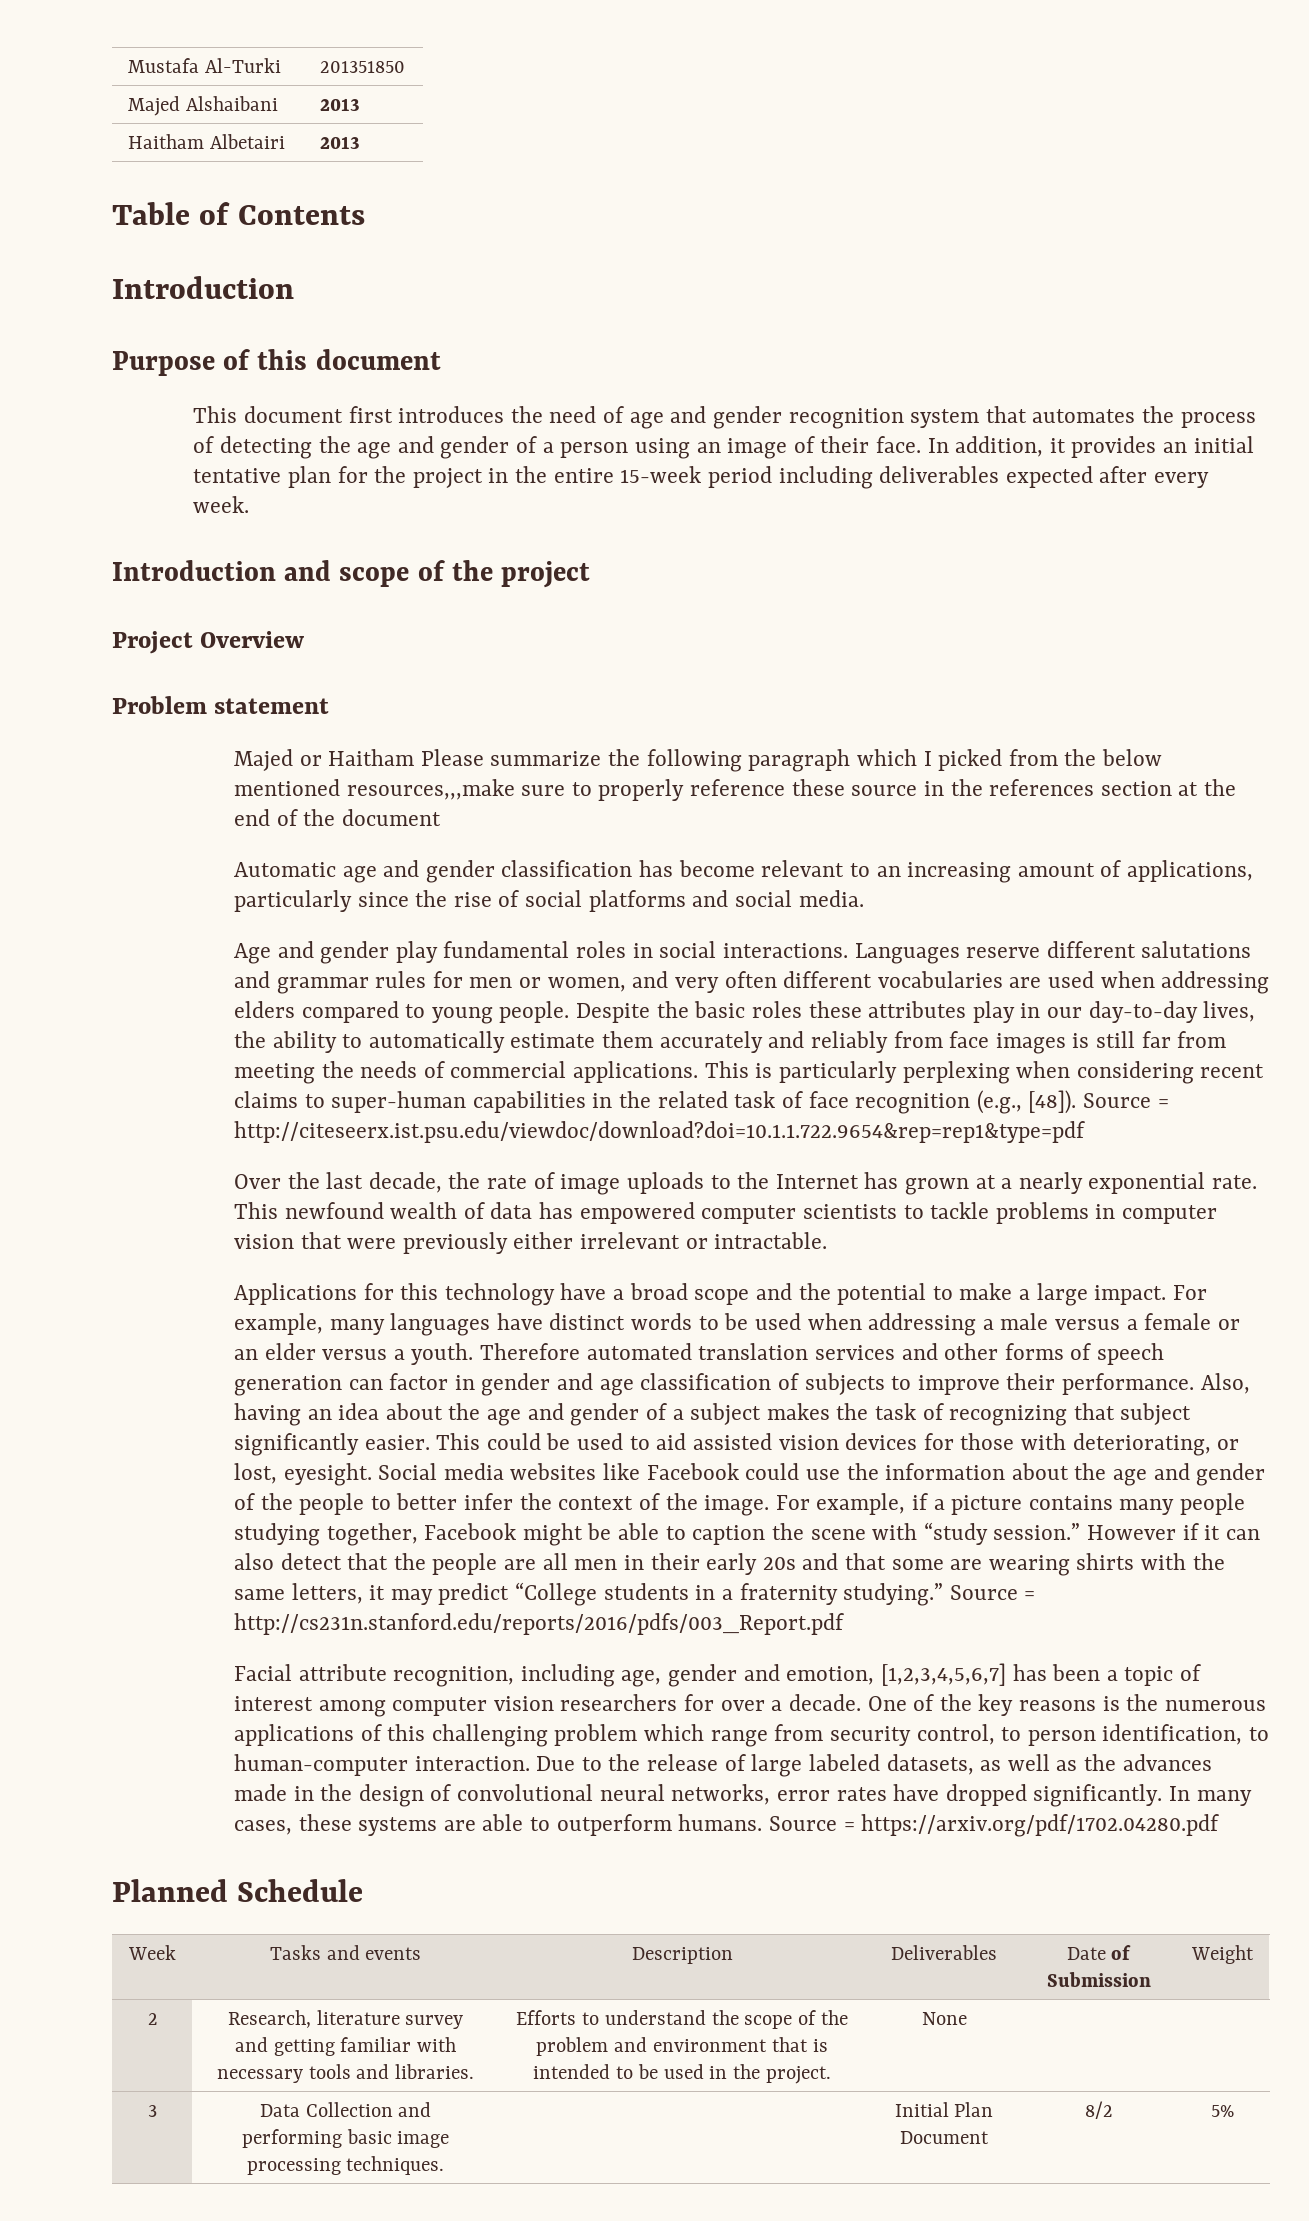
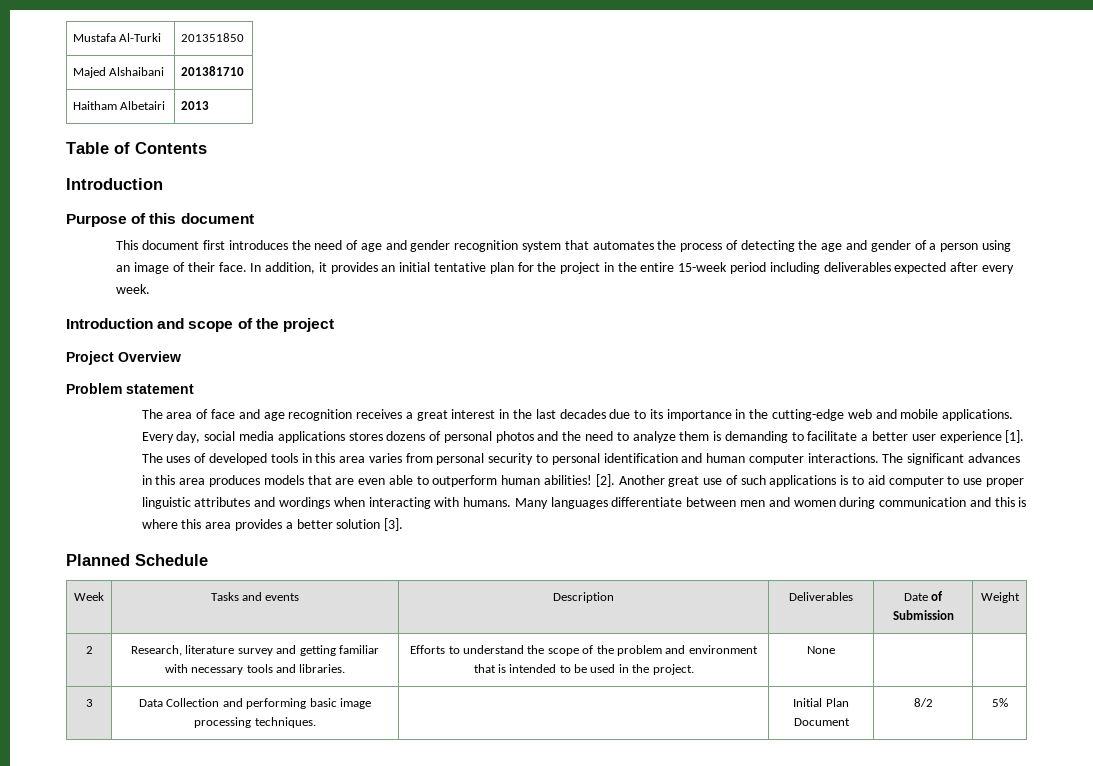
[320,98,361,111] 2013 -> [181,66,245,76] 201381710
[234,749,1163,772] [234,779,1237,801] [234,809,441,826] [234,860,1254,883] [234,890,864,912] [234,941,1252,964] [234,971,1270,994] [234,1001,1256,1024] [234,1031,1227,1054] [234,1061,1265,1084] [234,1090,1169,1114] [234,1121,1086,1143] [234,1172,1258,1195] [234,1202,1218,1224] [234,1232,828,1254] [234,1283,1207,1306] [234,1313,1240,1336] [234,1343,1165,1365] [234,1373,1250,1396] [234,1403,1192,1426] [234,1433,1240,1456] [234,1463,1266,1486] [234,1493,1246,1516] [234,1522,1260,1546] [234,1553,1225,1576] [234,1582,1036,1606] [234,1613,845,1635] [234,1663,1202,1687] [234,1694,1266,1717] [234,1724,1270,1747] [234,1754,1212,1777] [234,1784,1252,1807] [234,1814,1220,1837] Majed or Haitham Please summarize the following paragraph which I picked from the below mentioned resources,,,make sure to properly reference these source in the references section at the end of the document // Automatic age and gender classification has become relevant to an increasing amount of applications, particularly since the rise of social platforms and social media. // Age and gender play fundamental roles in social interactions. Languages reserve different salutations and grammar rules for men or women, and very often different vocabularies are used when addressing elders compared to young people. Despite the basic roles these attributes play in our day-to-day lives, the ability to automatically estimate them accurately and reliably from face images is still far from meeting the needs of commercial applications. This is particularly perplexing when considering recent claims to super-human capabilities in the related task of face recognition (e.g., [48]). Source = http://citeseerx.ist.psu.edu/viewdoc/download?doi=10.1.1.722.9654&rep=rep1&type=pdf // Over the last decade, the rate of image uploads to the Internet has grown at a nearly exponential rate. This newfound wealth of data has empowered computer scientists to tackle problems in computer vision that were previously either irrelevant or intractable. // Applications for this technology have a broad scope and the potential to make a large impact. For example, many languages have distinct words to be used when addressing a male versus a female or an elder versus a youth. Therefore automated translation services and other forms of speech generation can factor in gender and age classification of subjects to improve their performance. Also, having an idea about the age and gender of a subject makes the task of recognizing that subject significantly easier. This could be used to aid assisted vision devices for those with deteriorating, or lost, eyesight. Social media websites like Facebook could use the information about the age and gender of the people to better infer the context of the image. For example, if a picture contains many people studying together, Facebook might be able to caption the scene with “study session.” However if it can also detect that the people are all men in their early 20s and that some are wearing shirts with the same letters, it may predict “College students in a fraternity studying.” Source = http://cs231n.stanford.edu/reports/2016/pdfs/003_Report.pdf // Facial attribute recognition, including age, gender and emotion, [1,2,3,4,5,6,7] has been a topic of interest among computer vision researchers for over a decade. One of the key reasons is the numerous applications of this challenging problem which range from security control, to person identification, to human-computer interaction. Due to the release of large labeled datasets, as well as the advances made in the design of convolutional neural networks, error rates have dropped significantly. In many cases, these systems are able to outperform humans. Source = https://arxiv.org/pdf/1702.04280.pdf -> [141,409,1014,421] [141,430,1025,443] [141,453,1021,465] [141,474,1024,487] [141,497,1027,509] [141,518,404,531] The area of face and age recognition receives a great interest in the last decades due to its importance in the cutting-edge web and mobile applications. Every day, social media applications stores dozens of personal photos and the need to analyze them is demanding to facilitate a better user experience [1]. The uses of developed tools in this area varies from personal security to personal identification and human computer interactions. The significant advances in this area produces models that are even able to outperform human abilities! [2]. Another great use of such applications is to aid computer to use proper linguistic attributes and wordings when interacting with humans. Many languages differentiate between men and women during communication and this is where this area provides a better solution [3].

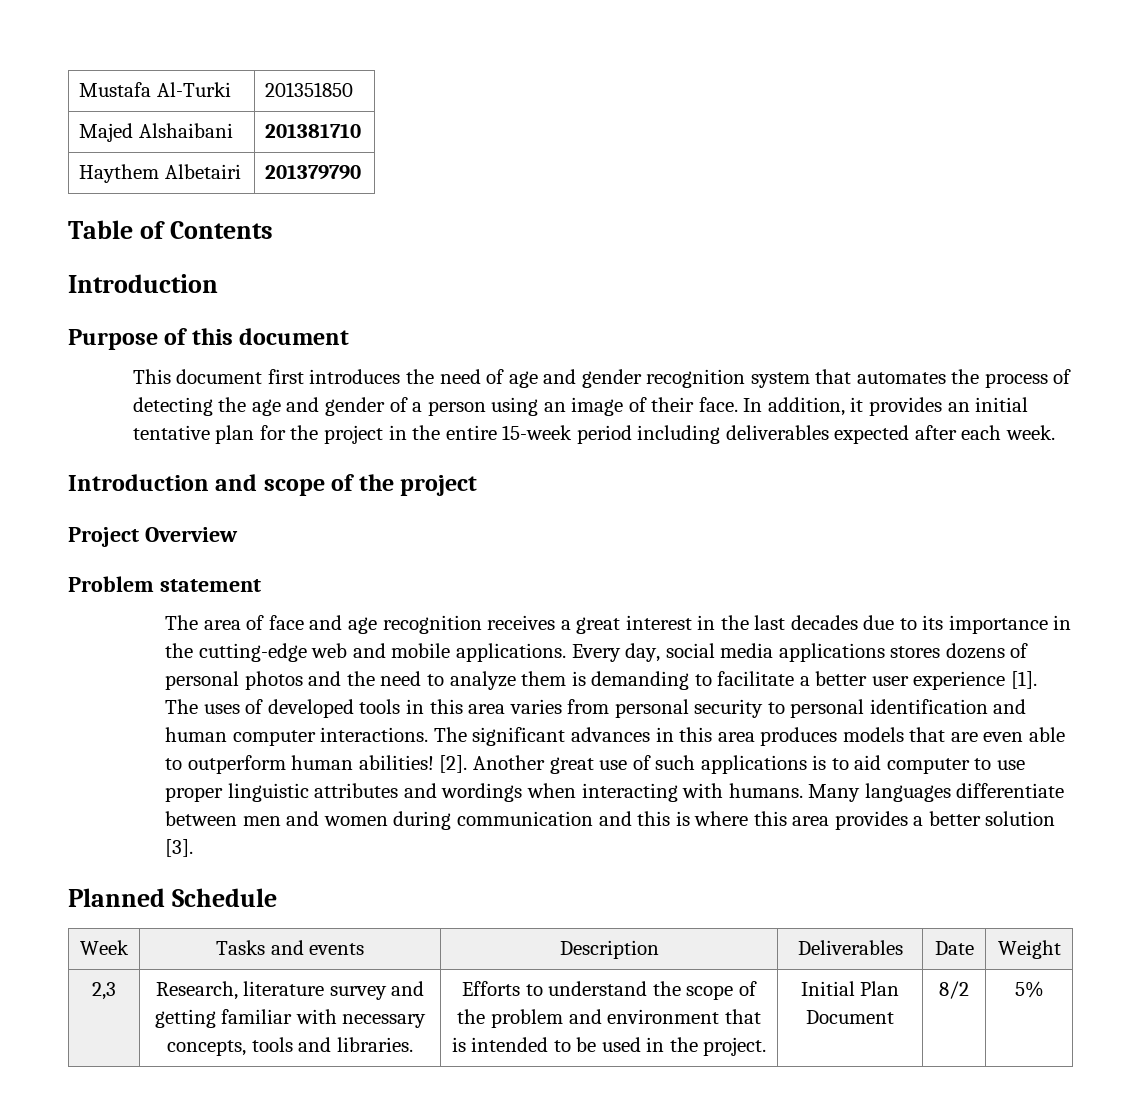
[73,101,118,110] Haitham -> [79,164,160,183] Haythem
[181,101,210,110] 2013 -> [265,165,362,180] 201379790
[981,265,1014,274] every -> [961,425,1002,440] each
[931,591,944,601] [892,610,954,620] of Submission -> (974, 948) none
[85,646,93,654] 2 -> [92,982,116,1000] 2,3
(244, 671) none -> [167,1040,247,1056] concepts,
[807,646,835,654] [85,699,93,707] [139,698,371,709] [194,717,316,728] | None | | // 3 | Data Collection and performing basic image processing techniques. | -> (767, 1046) none

